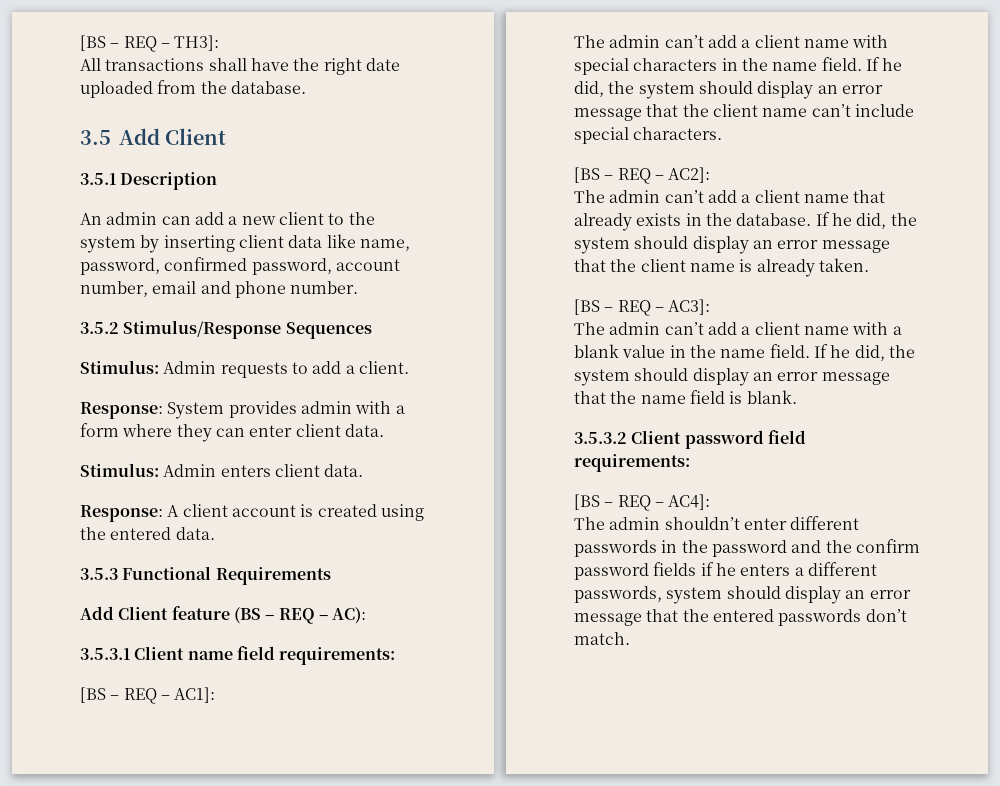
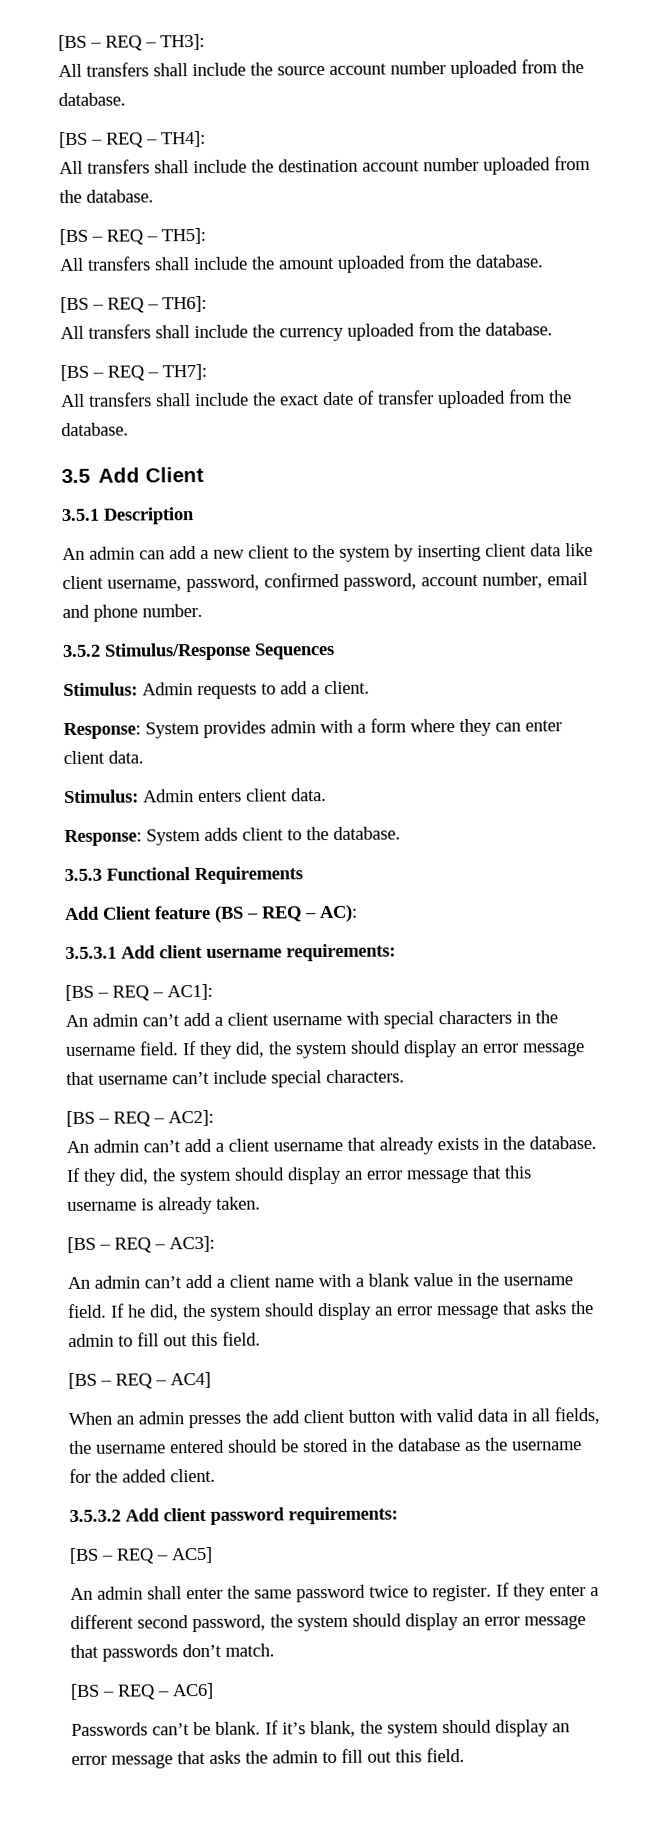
[105,58,400,75] transactions shall have the right date -> [86,59,584,79] [58,92,126,107] [59,130,206,149] [59,155,591,175] [59,189,154,204] [59,227,206,246] [59,254,544,273] [60,295,207,314] [60,322,553,342] [60,363,207,382] [61,390,434,408] transfers shall include the source account number uploaded from the database. // [BS – REQ – TH4]: // All transfers shall include the destination account number uploaded from the database. // [BS – REQ – TH5]: // All transfers shall include the amount uploaded from the database. // [BS – REQ – TH6]: // All transfers shall include the currency uploaded from the database. // [BS – REQ – TH7]: // All transfers shall include the exact date of transfer
[359,239,410,251] name, -> [62,575,182,592] client username,
[167,504,424,521] [80,527,215,540] A client account is created using the entered data. -> [146,826,401,846] System adds client to the database.
[134,646,275,660] Client name field -> [121,944,282,959] Add client username
[574,35,889,48] [574,58,818,75] The admin can’t add a client name with special characters in the name -> [65,1010,558,1029] [66,1040,585,1060] [66,1069,405,1088] [66,1109,214,1128] [66,1135,597,1155] [66,1165,532,1186] [67,1196,261,1215] [67,1235,215,1254] [67,1272,573,1290] An admin can’t add a client username with special characters in the username field. If they did, the system should display an error message that username can’t include special characters. // [BS – REQ – AC2]: // An admin can’t add a client username that already exists in the database. If they did, the system should display an error message that this username is already taken. // [BS – REQ – AC3]: // An admin can’t add a client name with a blank value in the username
[682,104,914,117] [574,127,723,144] [574,167,711,184] [574,190,886,203] [574,212,917,231] [574,236,890,254] [574,258,869,277] [574,299,711,316] [574,322,902,335] [574,344,915,361] [574,368,890,386] [574,390,797,404] [574,430,806,449] [574,454,690,472] [574,494,711,511] [574,516,860,530] [574,539,920,557] [574,562,877,580] [574,586,911,604] [574,609,907,626] [574,632,630,645] the client name can’t include special characters. // [BS – REQ – AC2]: // The admin can’t add a client name that already exists in the database. If he did, the system should display an error message that the client name is already taken. // [BS – REQ – AC3]: // The admin can’t add a client name with a blank value in the name field. If he did, the system should display an error message that the name field is blank. // 3.5.3.2 Client password field requirements: // [BS – REQ – AC4]: // The admin shouldn’t enter different passwords in the password and the confirm password fields if he enters a different passwords, system should display an error message that the entered passwords don’t match. -> [535,1300,594,1315] [68,1331,261,1348] [68,1371,211,1390] [68,1406,600,1429] [69,1437,582,1455] [69,1468,216,1484] [69,1506,398,1525] [69,1546,213,1565] [70,1582,599,1603] [70,1613,586,1633] [70,1643,275,1662] [70,1682,214,1701] [71,1719,570,1738] [71,1747,465,1769] asks the admin to fill out this field. // [BS – REQ – AC4] // When an admin presses the add client button with valid data in all fields, the username entered should be stored in the database as the username for the added client. // 3.5.3.2 Add client password requirements: // [BS – REQ – AC5] // An admin shall enter the same password twice to register. If they enter a different second password, the system should display an error message that passwords don’t match. // [BS – REQ – AC6] // Passwords can’t be blank. If it’s blank, the system should display an error message that asks the admin to fill out this field.

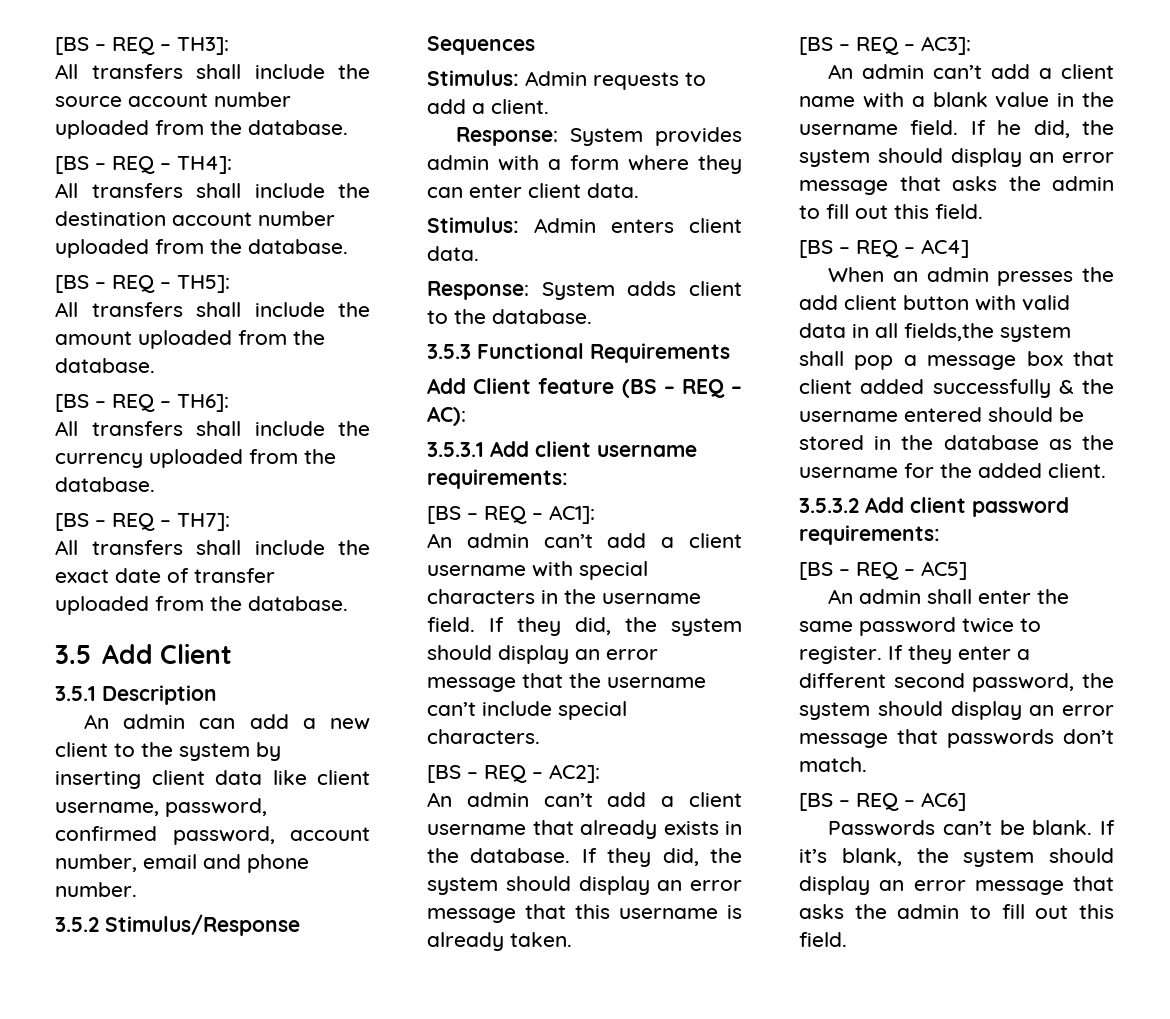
(95, 1078) none -> [569,673,601,688] the
[554,1406,600,1425] fields, -> [904,323,1071,342] [799,351,1114,370] [799,379,1074,398] fields,the system shall pop a message box that client added successfully &

